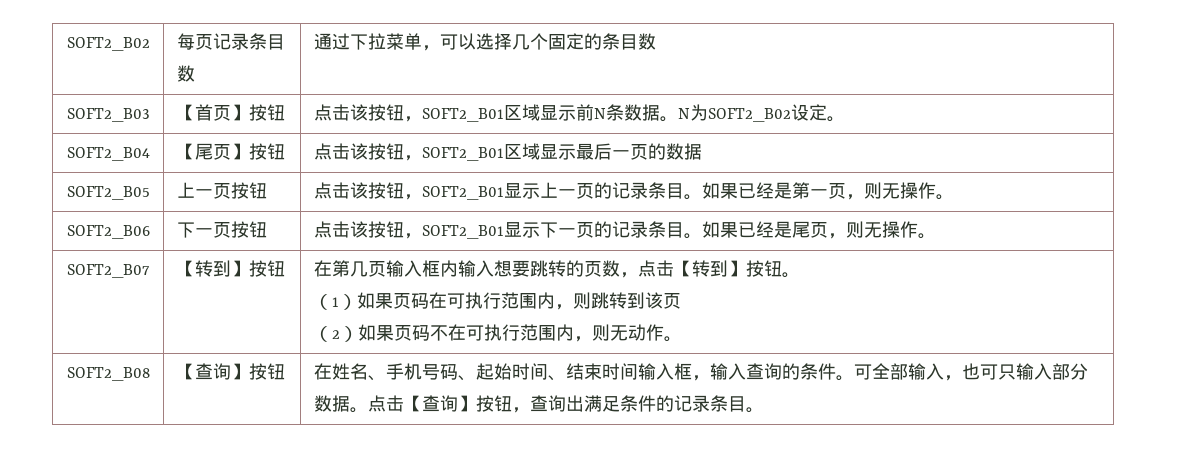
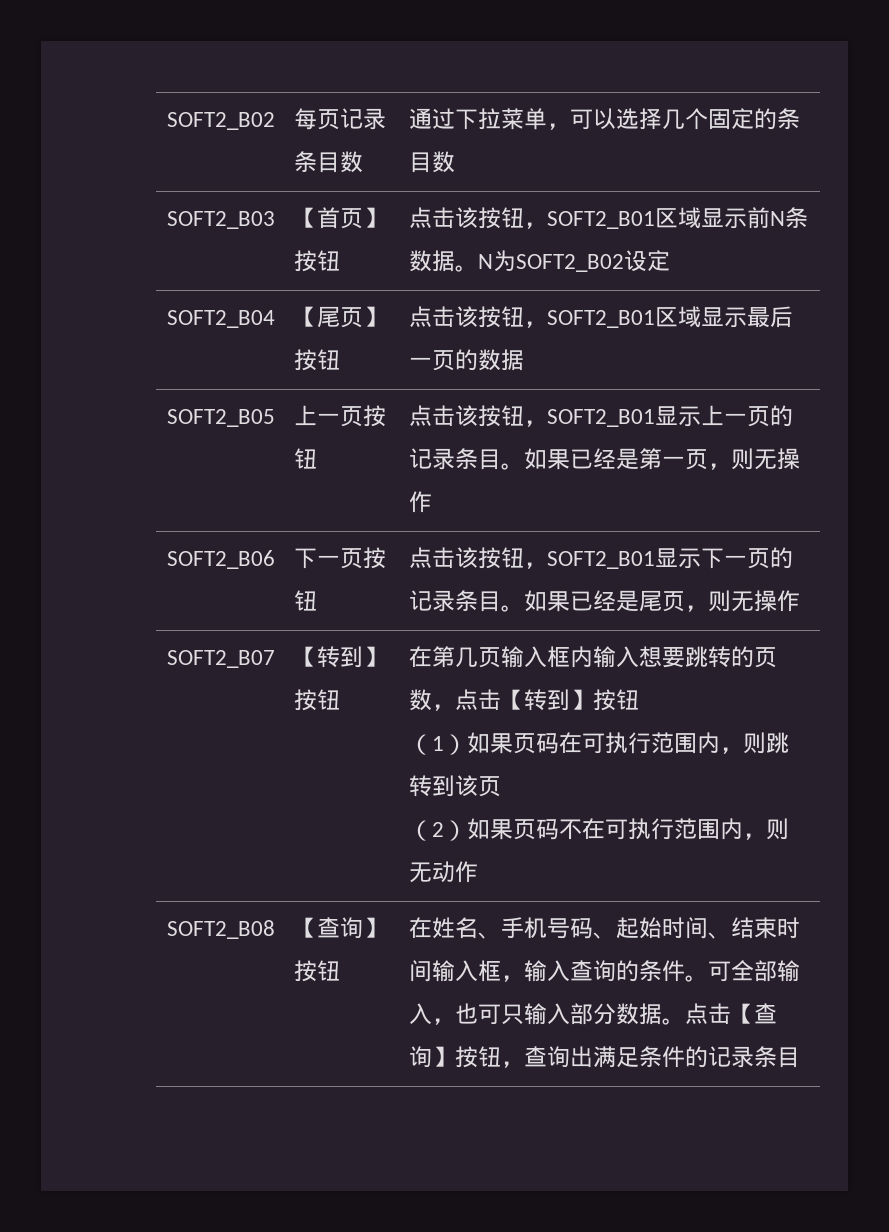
[826,116,845,122] 。 -> (670, 260) none
[935,194,954,200] 。 -> (432, 502) none
[917,233,936,239] 。 -> (800, 601) none
[781,272,800,278] 。 -> (639, 699) none
[663,336,682,342] 。 -> (478, 872) none
[745,407,764,413] 。 -> (800, 1057) none

